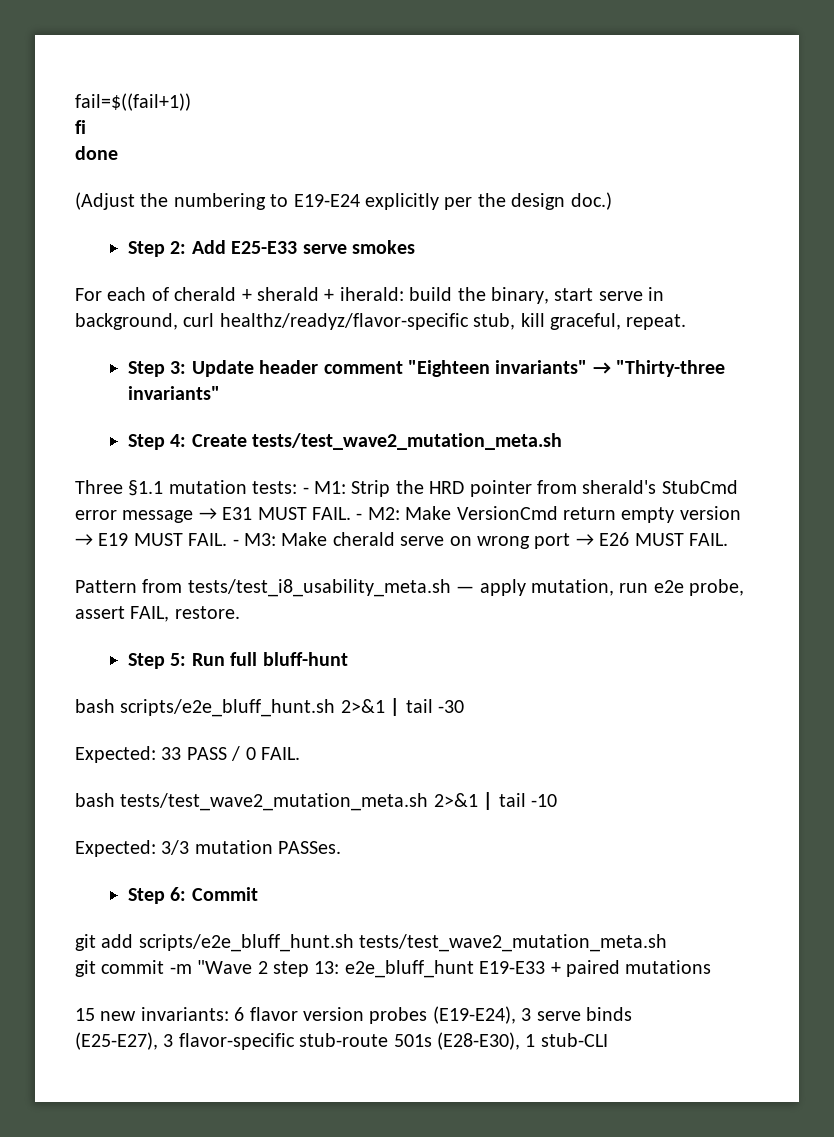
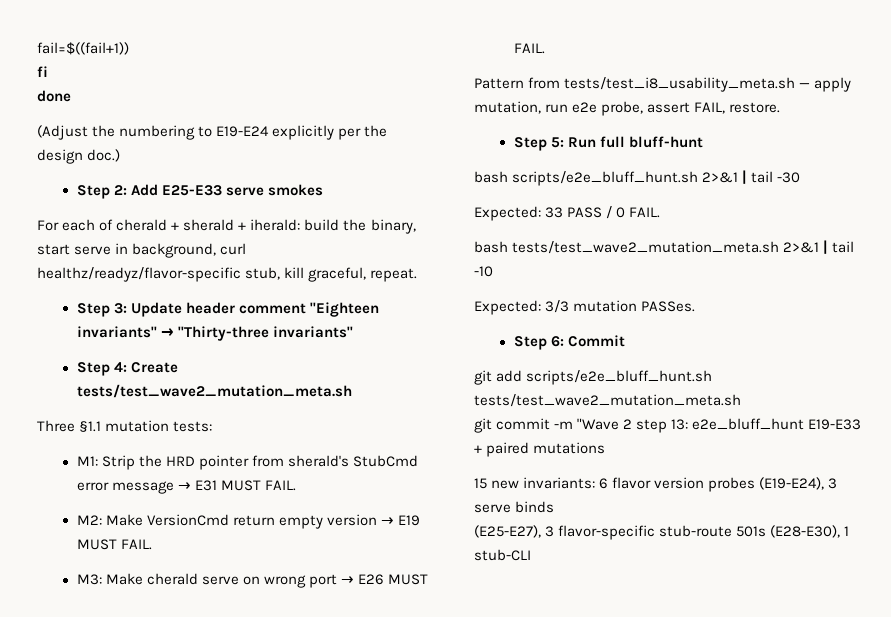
[302,487,309,494] - -> (213, 426) //
[356,513,363,520] - -> (296, 485) //
[232,539,239,546] - -> (152, 544) //

